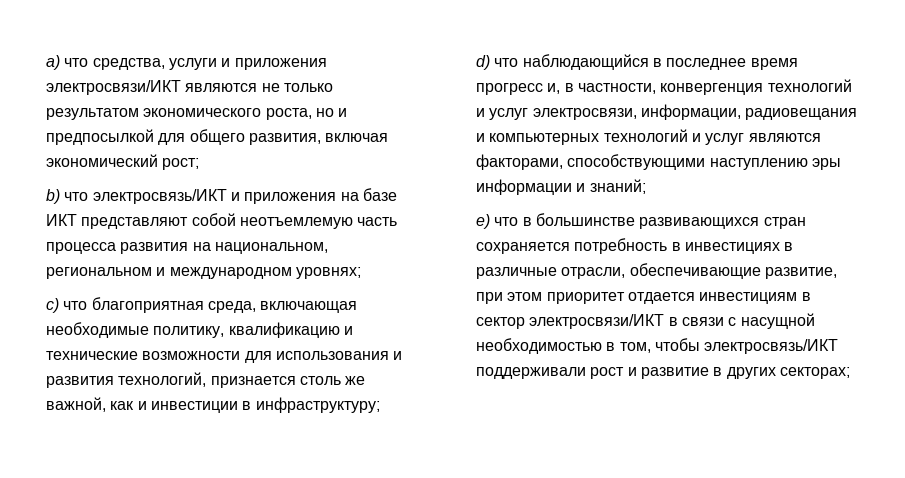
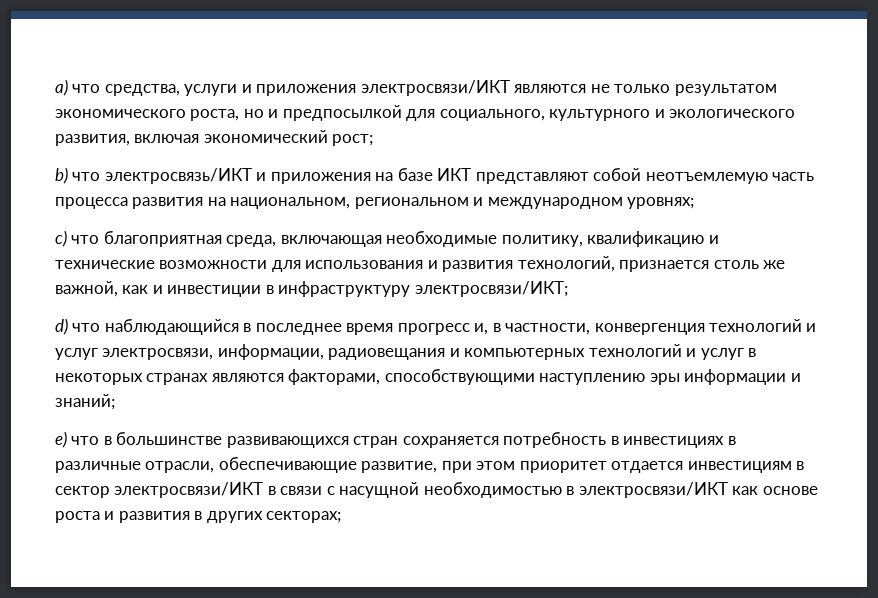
[189,129,245,145] общего -> [439,109,796,121] социального, культурного и экологического
[255,397,380,413] инфраструктуру; -> [278,281,568,297] инфраструктуру электросвязи/ИКТ;
(745, 139) none -> [748,348,757,357] [55,373,209,385] в некоторых странах
[619,338,839,354] [476,367,709,379] том, чтобы электросвязь/ИКТ поддерживали рост и развитие -> [578,482,818,498] [55,511,190,523] электросвязи/ИКТ как основе роста и развития

